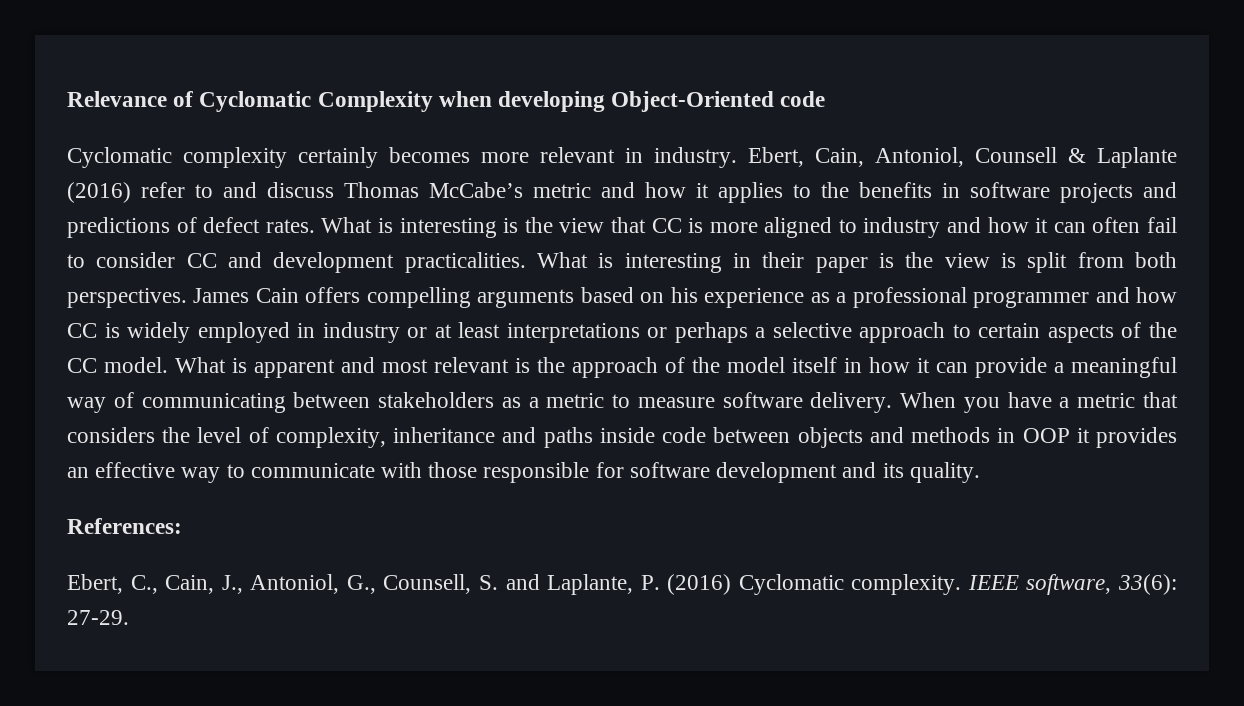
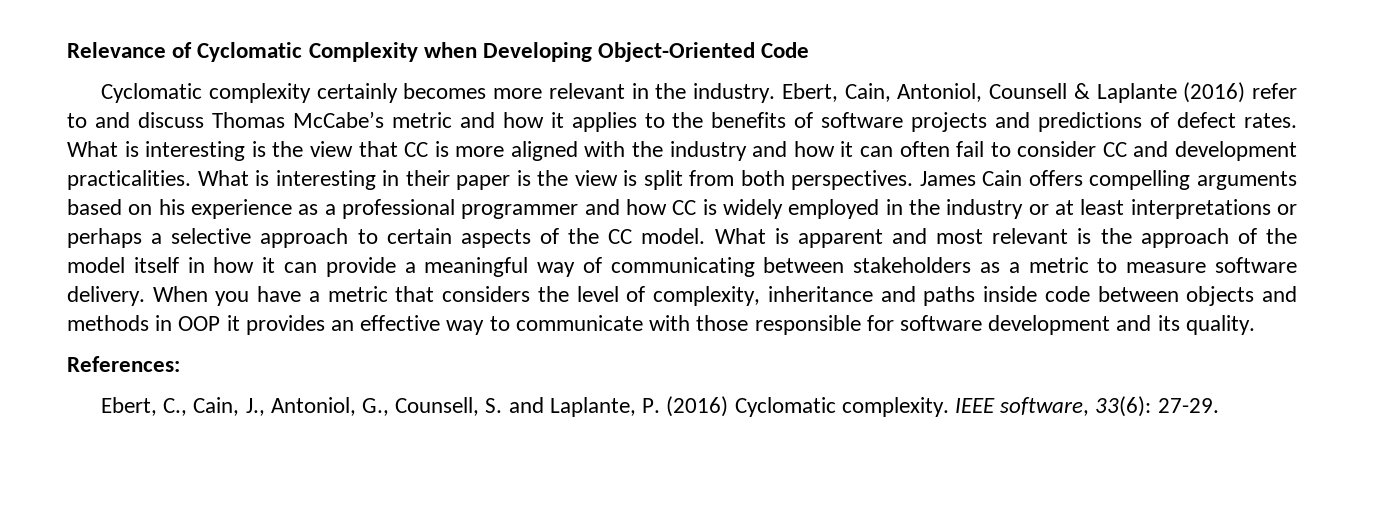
[498,91,826,112] developing Object-Oriented code -> [483,42,810,62] Developing Object-Oriented Code
(643, 155) none -> [655,83,687,99] the
[942,183,960,198] in -> [794,112,814,128] of
[838,219,857,233] to -> [584,141,663,157] with the
(316, 330) none -> [909,199,941,215] the

